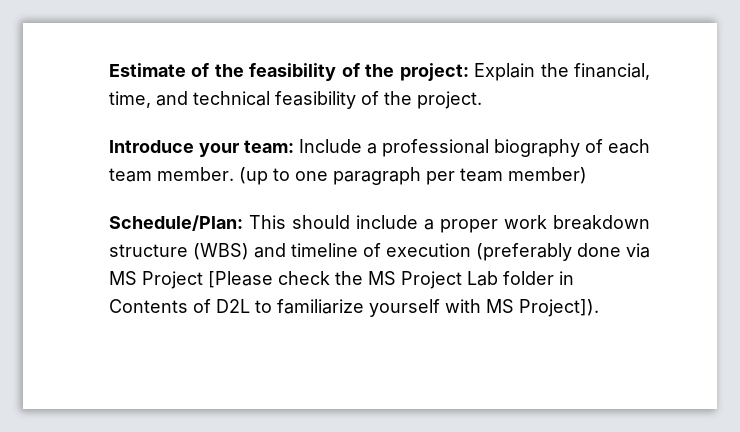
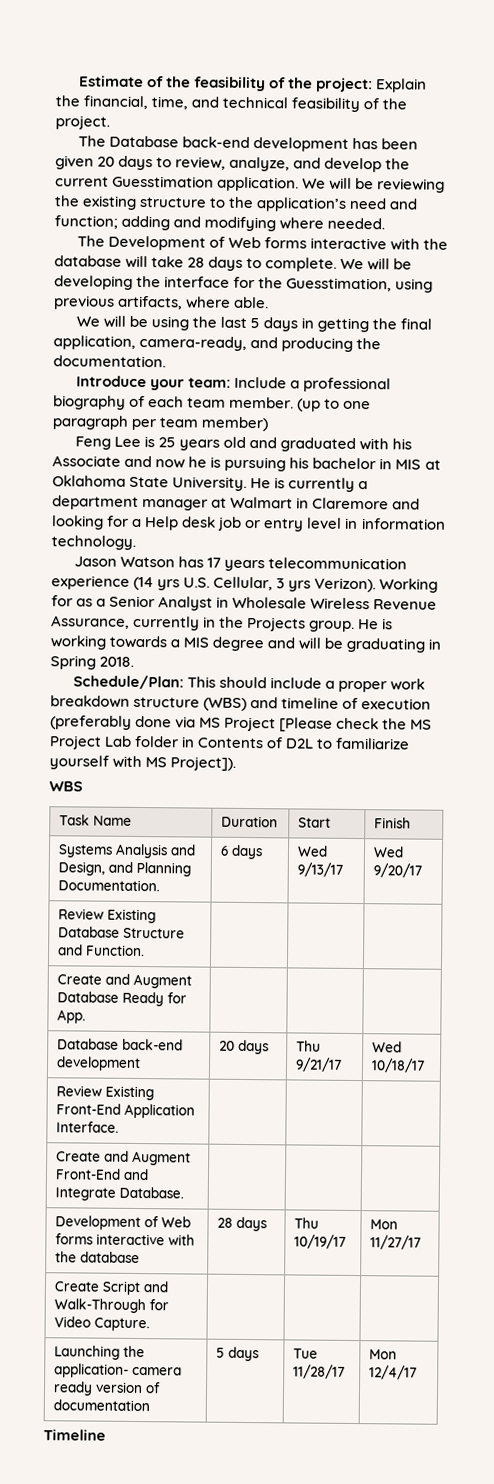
(482, 100) none -> [77,135,418,152] [55,155,411,173] [55,175,446,193] [54,195,419,212] [54,215,386,232] [76,235,449,251] [54,255,413,272] [54,275,434,293] [53,295,270,310] [75,315,433,333] [53,335,382,352] [53,355,166,368] // The Database back-end development has been given 20 days to review, analyze, and develop the current Guesstimation application. We will be reviewing the existing structure to the application’s need and function; adding and modifying where needed. // The Development of Web forms interactive with the database will take 28 days to complete. We will be developing the interface for the Guesstimation, using previous artifacts, where able. // We will be using the last 5 days in getting the final application, camera-ready, and producing the documentation.
(587, 175) none -> [74,436,413,453] [52,455,441,472] [52,475,369,492] [52,495,421,511] [51,515,446,532] [51,535,136,550] [73,556,407,572] [51,575,439,593] [51,595,438,611] [51,615,394,632] [50,635,442,653] [50,655,135,670] // Feng Lee is 25 years old and graduated with his Associate and now he is pursuing his bachelor in MIS at Oklahoma State University. He is currently a department manager at Walmart in Claremore and looking for a Help desk job or entry level in information technology. // Jason Watson has 17 years telecommunication experience (14 yrs U.S. Cellular, 3 yrs Verizon). Working for as a Senior Analyst in Wholesale Wireless Revenue Assurance, currently in the Projects group. He is working towards a MIS degree and will be graduating in Spring 2018.
(599, 308) none -> [49,781,83,792] [59,814,133,826] [221,815,279,828] [298,817,332,828] [374,817,412,829] [58,843,197,859] [58,861,192,877] [58,879,161,892] [220,844,264,860] [297,845,329,857] [297,862,344,877] [373,846,405,858] [373,863,423,878] [58,908,157,924] [58,926,186,939] [58,944,146,957] [57,973,193,989] [57,991,188,1007] [57,1009,87,1024] [57,1038,184,1051] [56,1056,142,1072] [219,1039,270,1055] [296,1040,322,1052] [295,1057,343,1072] [372,1041,403,1053] [371,1058,426,1073] [56,1085,155,1101] [56,1103,196,1119] [56,1121,120,1133] [56,1150,192,1166] [55,1168,150,1181] [55,1186,185,1201] [55,1215,192,1231] [55,1233,196,1246] [55,1251,141,1264] [217,1216,268,1232] [294,1217,320,1229] [294,1234,347,1249] [370,1219,399,1230] [370,1235,422,1250] [54,1280,170,1296] [54,1298,170,1314] [54,1316,151,1332] [54,1345,146,1360] [54,1363,183,1378] [53,1381,162,1396] [53,1399,151,1412] [216,1346,260,1362] [293,1348,319,1359] [293,1364,346,1379] [369,1349,398,1360] [369,1365,418,1380] [43,1429,106,1441] // WBS // Task Name | Duration | Start | Finish // Systems Analysis and Design, and Planning Documentation. | 6 days | Wed 9/13/17 | Wed 9/20/17 // Review Existing Database Structure and Function. | | | // Create and Augment Database Ready for App. | | | // Database back-end development | 20 days | Thu 9/21/17 | Wed 10/18/17 // Review Existing Front-End Application Interface. | | | // Create and Augment Front-End and Integrate Database. | | | // Development of Web forms interactive with the database | 28 days | Thu 10/19/17 | Mon 11/27/17 // Create Script and Walk-Through for Video Capture. | | | // Launching the application- camera ready version of documentation | 5 days | Tue 11/28/17 | Mon 12/4/17 // Timeline

